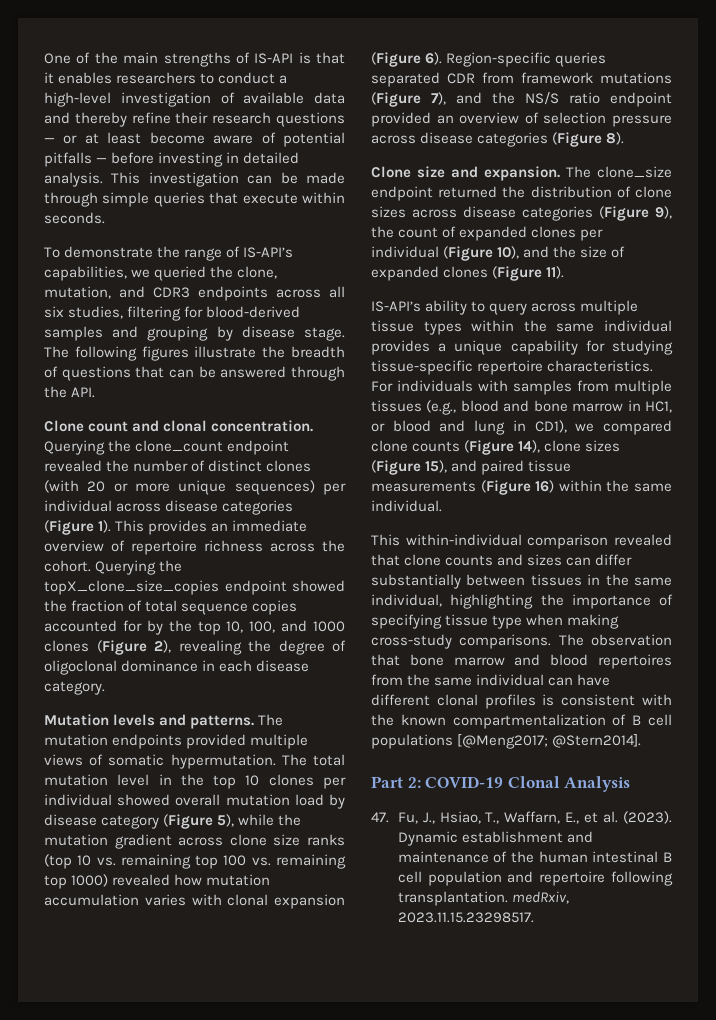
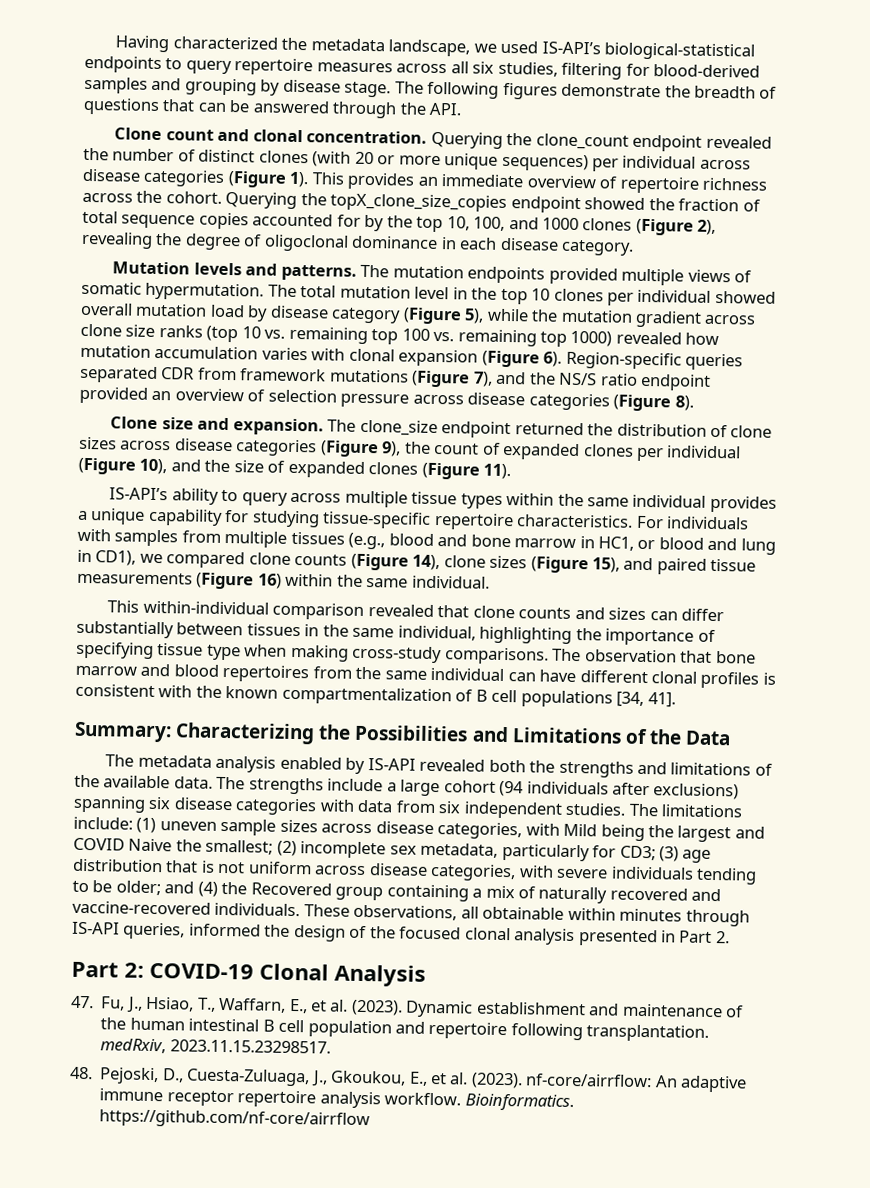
[44,52,345,67] [44,72,288,84] [44,92,345,107] [44,112,345,127] [44,132,346,147] [44,152,300,167] [44,172,345,187] [44,192,345,207] [44,212,105,224] [44,246,294,261] [44,266,278,281] [44,286,268,301] One of the main strengths of IS-API is that it enables researchers to conduct a high-level investigation of available data and thereby refine their research questions — or at least become aware of potential pitfalls — before investing in detailed analysis. This investigation can be made through simple queries that execute within seconds. // To demonstrate the range of IS-API’s capabilities, we queried the clone, mutation, and CDR3 endpoints -> [115,35,756,61] [84,55,393,76] Having characterized the metadata landscape, we used IS-API’s biological-statistical endpoints to query repertoire measures
[194,346,257,358] illustrate -> [561,83,662,98] demonstrate
[457,734,642,749] [@Meng2017; @Stern2014]. -> [616,691,676,708] [74,721,732,746] [105,754,773,778] [74,774,740,800] [73,795,744,819] [73,816,765,843] [73,837,712,863] [73,858,758,885] [72,880,722,904] [72,900,750,927] [72,921,730,947] [34, 41]. // Summary: Characterizing the Possibilities and Limitations of the Data // The metadata analysis enabled by IS-API revealed both the strengths and limitations of the available data. The strengths include a large cohort (94 individuals after exclusions) spanning six disease categories with data from six independent studies. The limitations include: (1) uneven sample sizes across disease categories, with Mild being the largest and COVID Naive the smallest; (2) incomplete sex metadata, particularly for CD3; (3) age distribution that is not uniform across disease categories, with severe individuals tending to be older; and (4) the Recovered group containing a mix of naturally recovered and vaccine-recovered individuals. These observations, all obtainable within minutes through IS-API queries, informed the design of the focused clonal analysis presented in Part 2.
(534, 917) none -> [70,1066,748,1093] [99,1088,574,1112] [99,1109,371,1130] // 48. Pejoski, D., Cuesta-Zuluaga, J., Gkoukou, E., et al. (2023). nf-core/airrflow: An adaptive immune receptor repertoire analysis workflow. Bioinformatics. https://github.com/nf-core/airrflow

